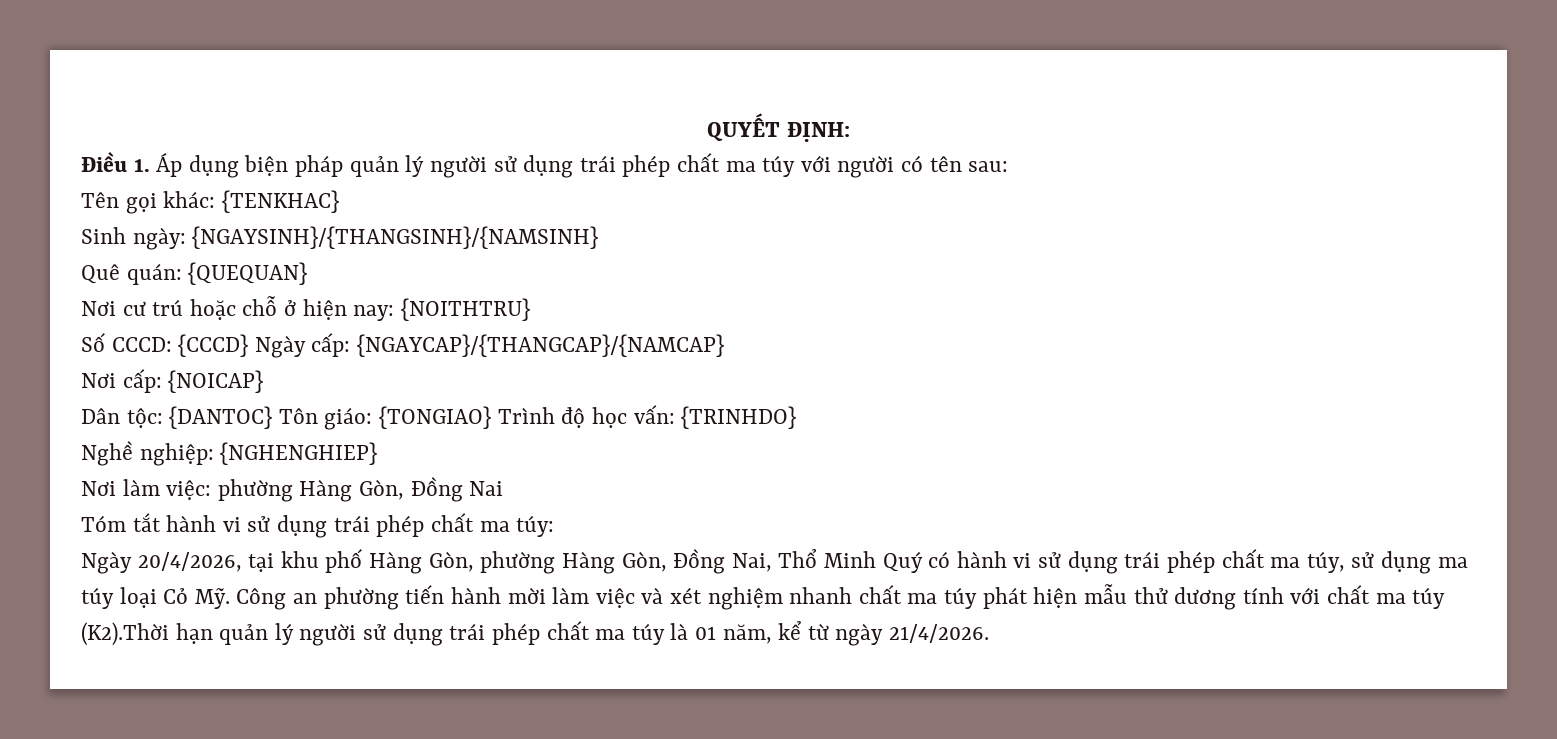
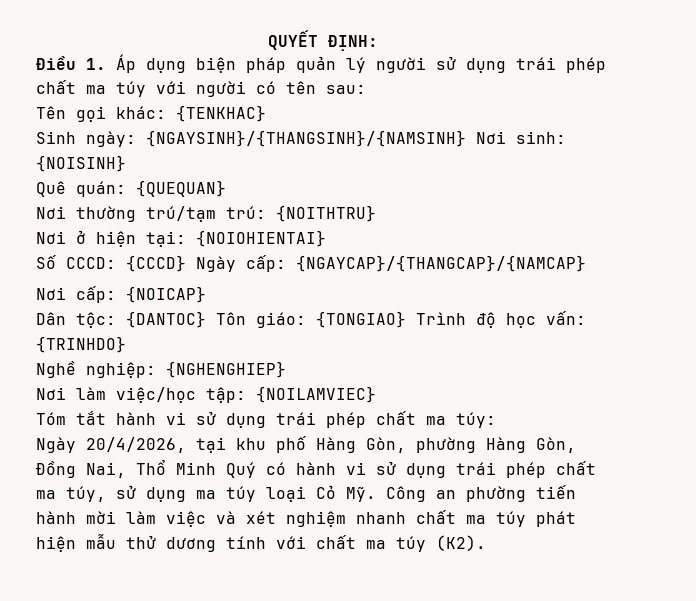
(599, 237) none -> [476,131,566,144] [36,155,126,172] Nơi sinh: {NOISINH}
[122,296,530,321] cư trú hoặc chỗ ở hiện nay: {NOITHTRU} -> [76,205,376,222] [36,230,326,247] thường trú/tạm trú: {NOITHTRU} // Nơi ở hiện tại: {NOIOHIENTAI}
[166,477,504,502] việc: phường Hàng Gòn, Đồng Nai -> [116,386,376,403] việc/học tập: {NOILAMVIEC}
[81,621,990,646] (K2).Thời hạn quản lý người sử dụng trái phép chất ma túy là 01 năm, kể từ ngày 21/4/2026. -> [436,535,486,551] (K2).

